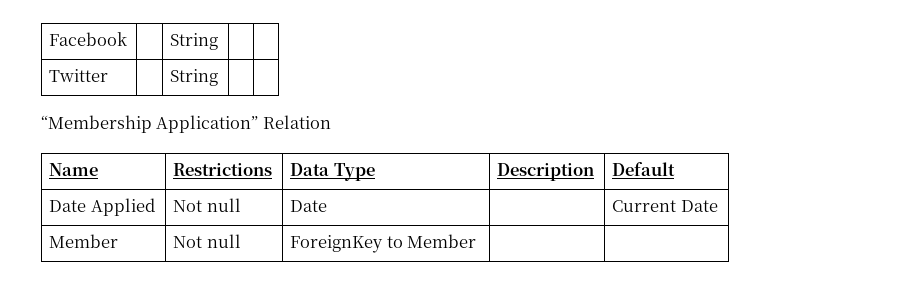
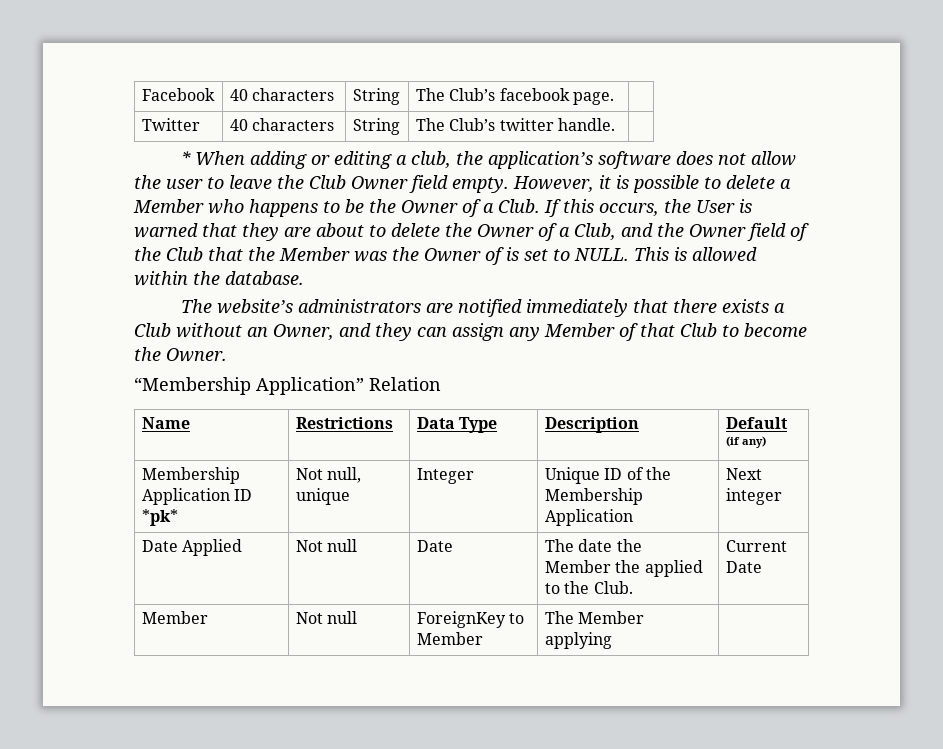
[170,33,219,50] | String | -> [229,88,335,101] [352,88,400,105] [415,88,614,105] 40 characters | String | The Club’s facebook page.
[170,69,219,86] | String | | -> [229,118,335,131] [352,118,400,135] [415,118,615,131] [180,151,796,169] [134,175,791,193] [133,199,752,217] [134,223,809,241] [134,247,757,265] [134,271,304,286] [180,299,785,317] [134,323,807,341] [134,347,227,362] 40 characters | String | The Club’s twitter handle. | // * When adding or editing a club, the application’s software does not allow the user to leave the Club Owner field empty. However, it is possible to delete a Member who happens to be the Owner of a Club. If this occurs, the User is warned that they are about to delete the Owner of a Club, and the Owner field of the Club that the Member was the Owner of is set to NULL. This is allowed within the database. // The website’s administrators are notified immediately that there exists a Club without an Owner, and they can assign any Member of that Club to become the Owner.
(676, 169) none -> [725,436,767,448] [141,467,240,484] [141,488,253,505] [141,509,178,526] [295,467,362,483] [295,488,350,505] [416,468,474,484] [544,467,671,484] [544,488,643,505] [544,509,633,526] [725,468,762,480] [725,488,782,505] (if any) // Membership Application ID *pk* | Not null, unique | Integer | Unique ID of the Membership Application | Next integer
(328, 206) none -> [544,539,642,552] [544,560,703,577] [544,581,633,594] The date the Member the applied to the Club.
(477, 241) none -> [544,611,645,624] [544,632,612,649] The Member applying

